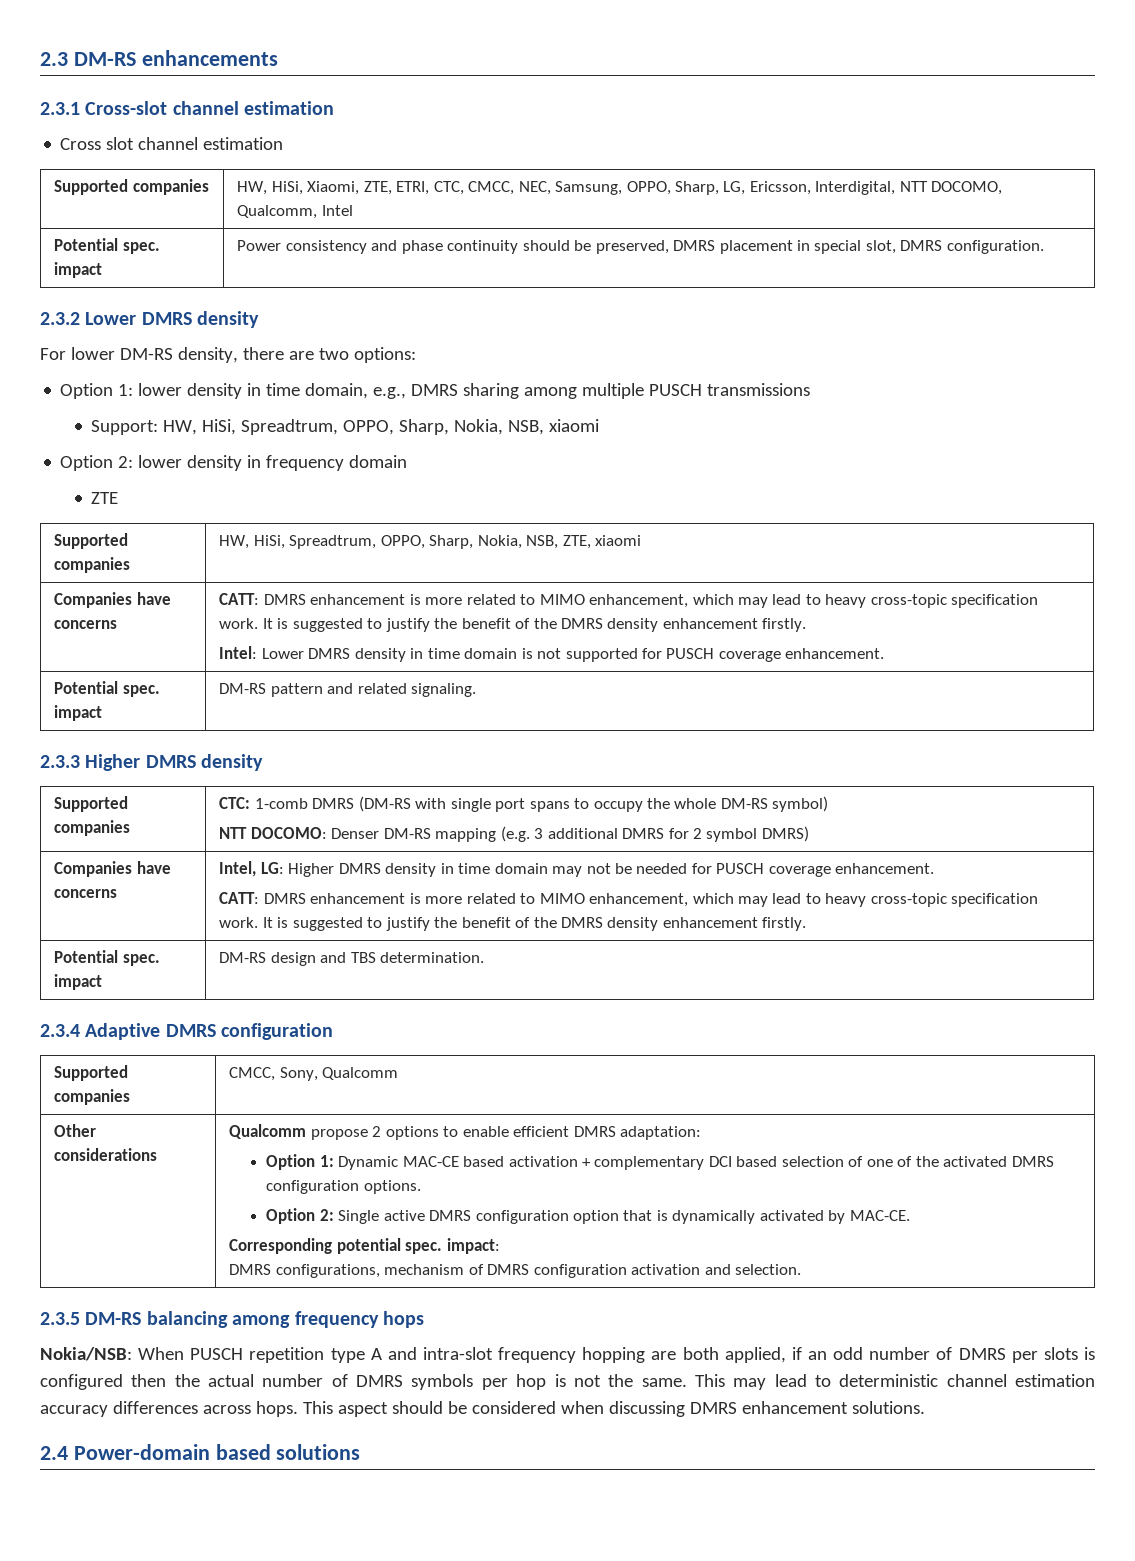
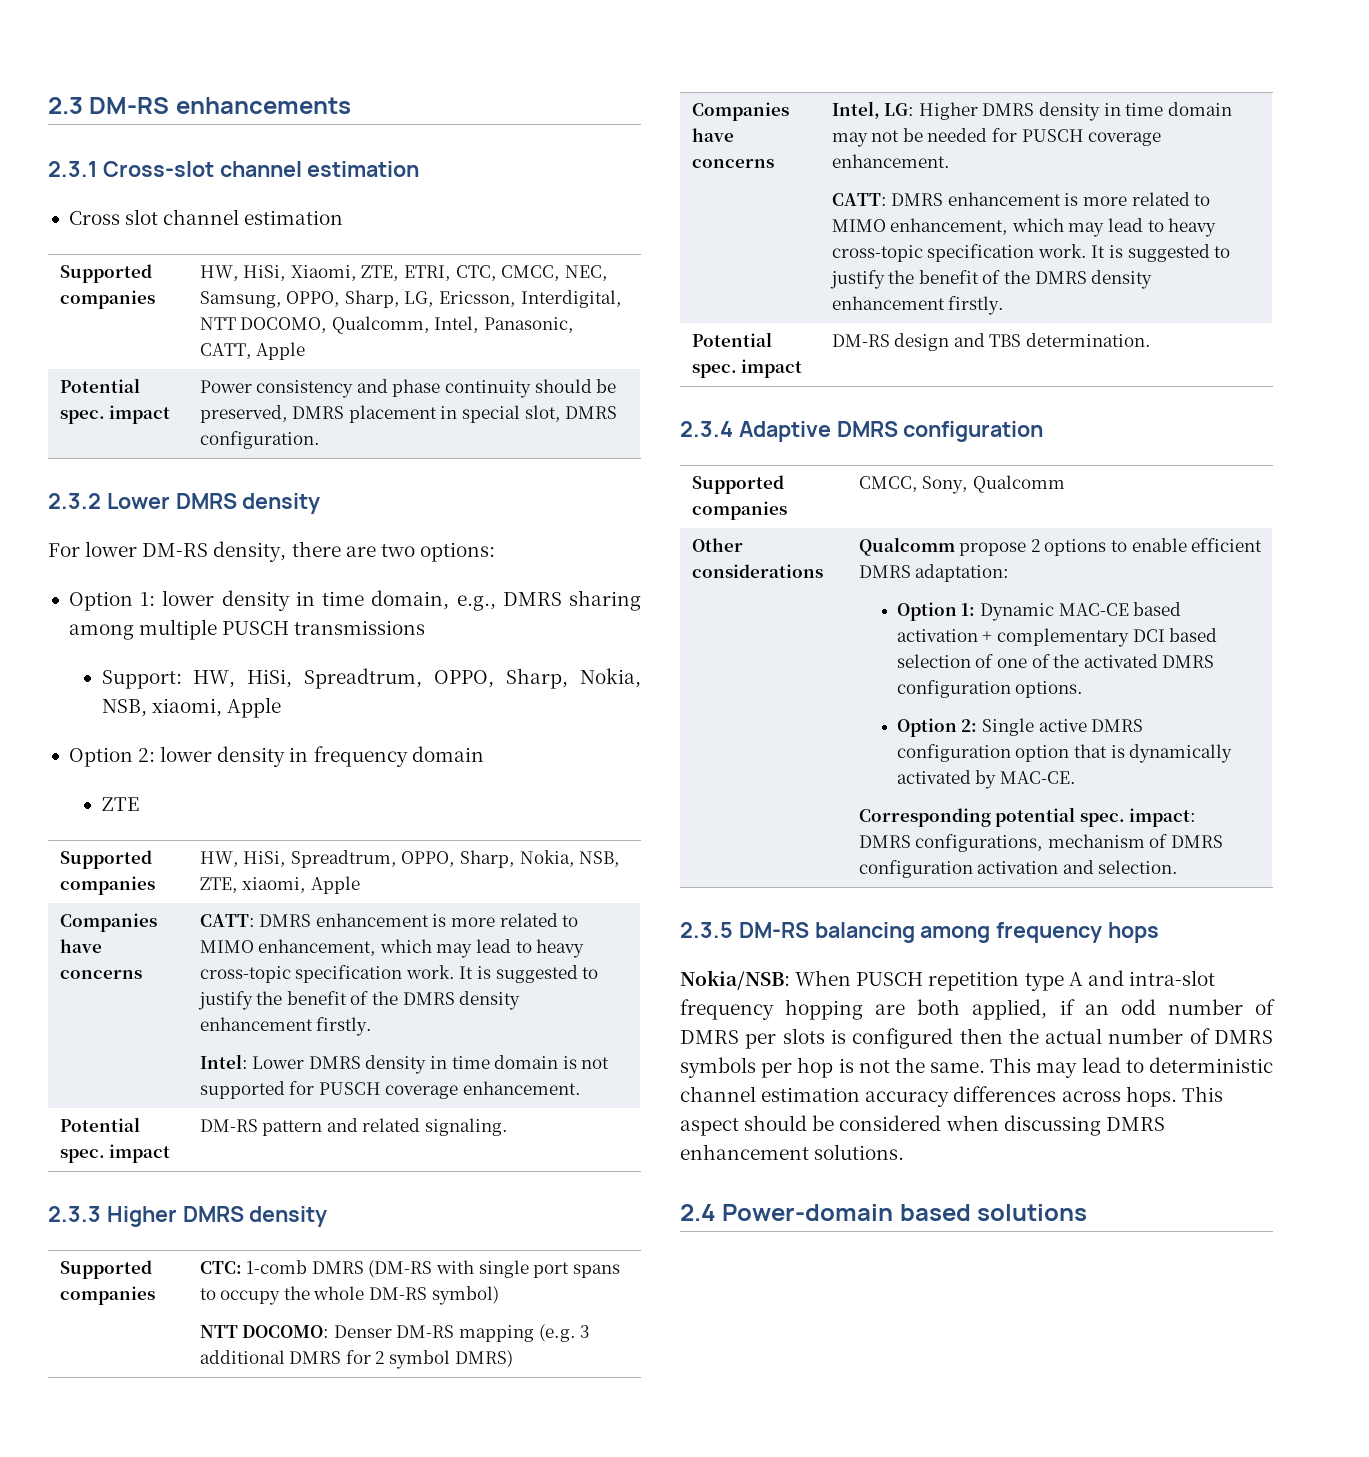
[321,205,353,216] Intel -> [434,316,574,333] [199,342,306,360] Intel, Panasonic, CATT, Apple
[549,419,600,432] xiaomi -> [151,697,281,718] xiaomi, Apple
[595,535,642,546] xiaomi -> [242,876,360,894] xiaomi, Apple

